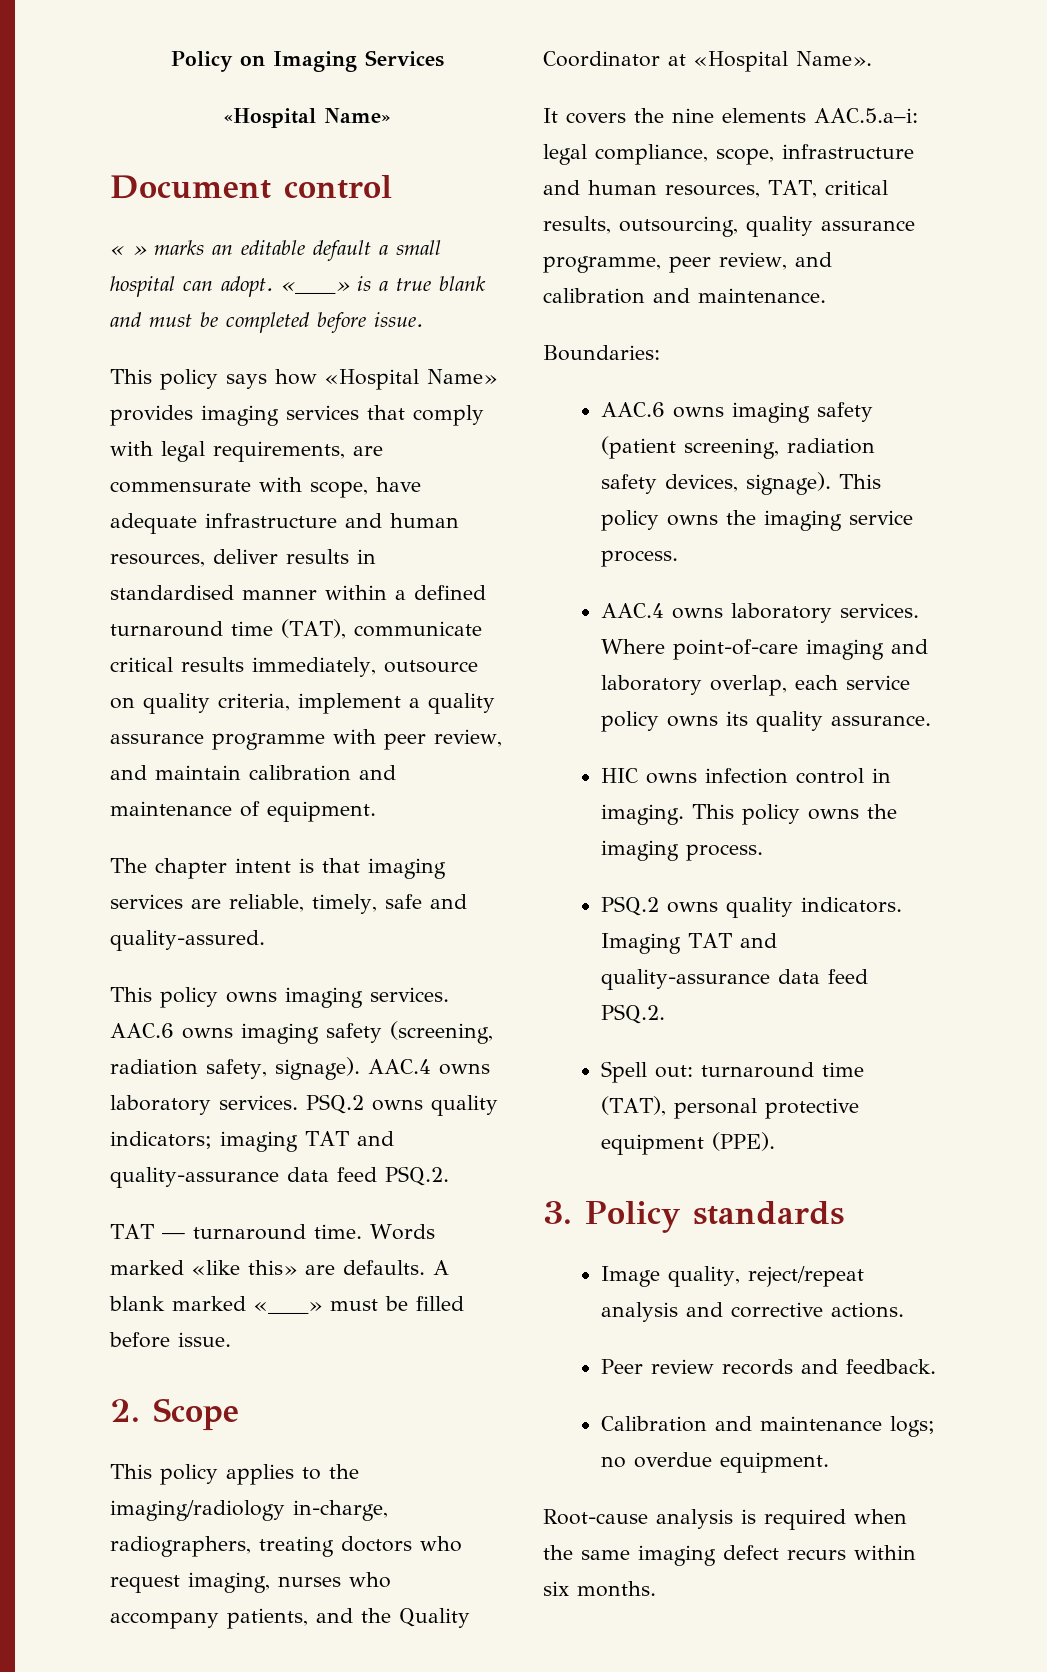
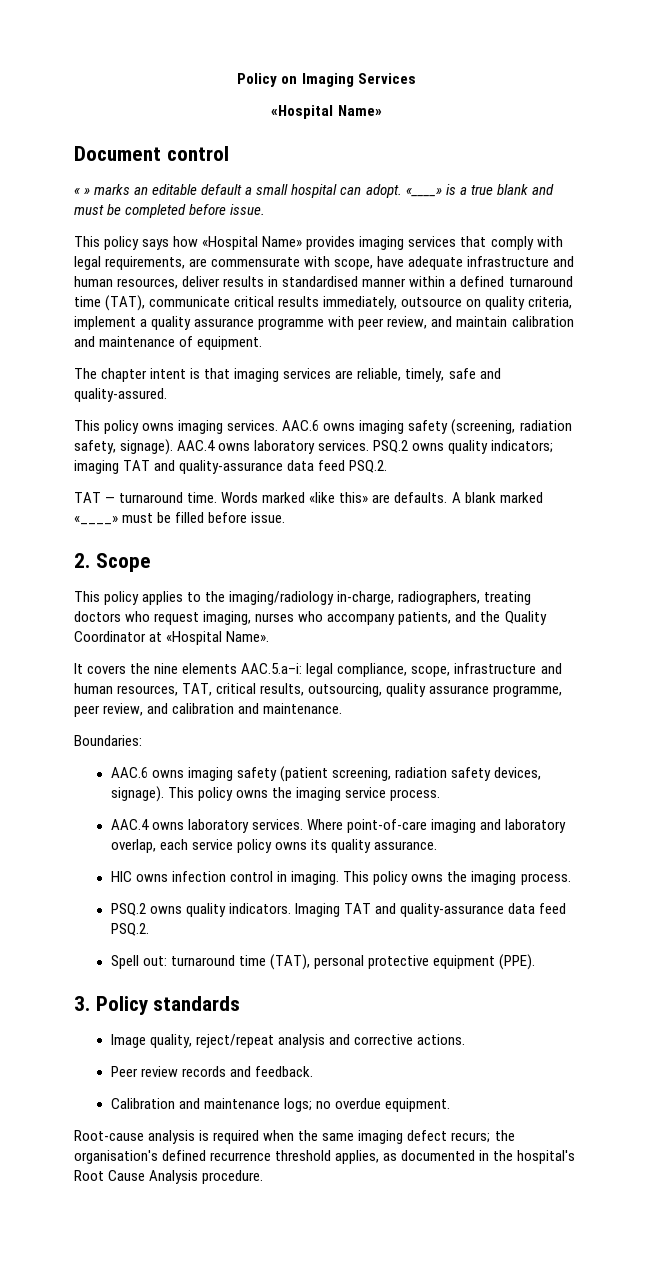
[787,1545,916,1560] [543,1581,656,1597] recurs within six months. -> [451,1130,515,1143] [74,1150,576,1164] [74,1170,264,1184] recurs; the organisation's defined recurrence threshold applies, as documented in the hospital's Root Cause Analysis procedure.

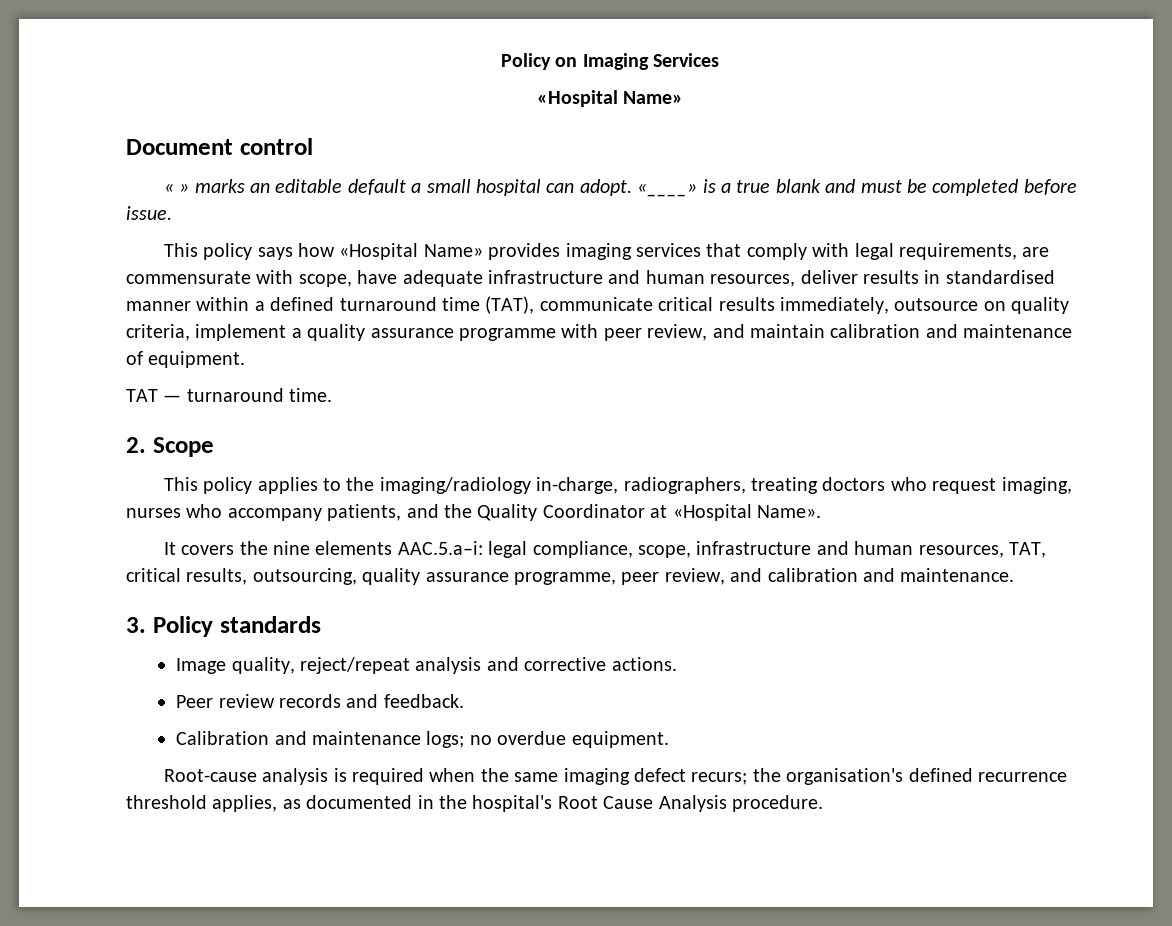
[74,368,501,382] [74,388,167,402] [74,419,572,435] [74,439,554,455] [74,460,388,474] [74,492,543,503] [74,512,286,525] The chapter intent is that imaging services are reliable, timely, safe and quality-assured. // This policy owns imaging services. AAC.6 owns imaging safety (screening, radiation safety, signage). AAC.4 owns laboratory services. PSQ.2 owns quality indicators; imaging TAT and quality-assurance data feed PSQ.2. // TAT — turnaround time. Words marked «like this» are defaults. A blank marked «____» must be filled before issue. -> [126,388,333,402] TAT — turnaround time.
[74,735,142,746] [110,766,542,782] [110,786,441,802] [110,819,567,833] [110,839,438,853] [110,871,571,885] [110,903,567,917] [110,923,149,936] [110,954,536,970] // Boundaries: // AAC.6 owns imaging safety (patient screening, radiation safety devices, signage). This policy owns the imaging service process. // AAC.4 owns laboratory services. Where point-of-care imaging and laboratory overlap, each service policy owns its quality assurance. // HIC owns infection control in imaging. This policy owns the imaging process. // PSQ.2 owns quality indicators. Imaging TAT and quality-assurance data feed PSQ.2. // Spell out: turnaround time (TAT), personal protective equipment (PPE). -> (1015, 575) none

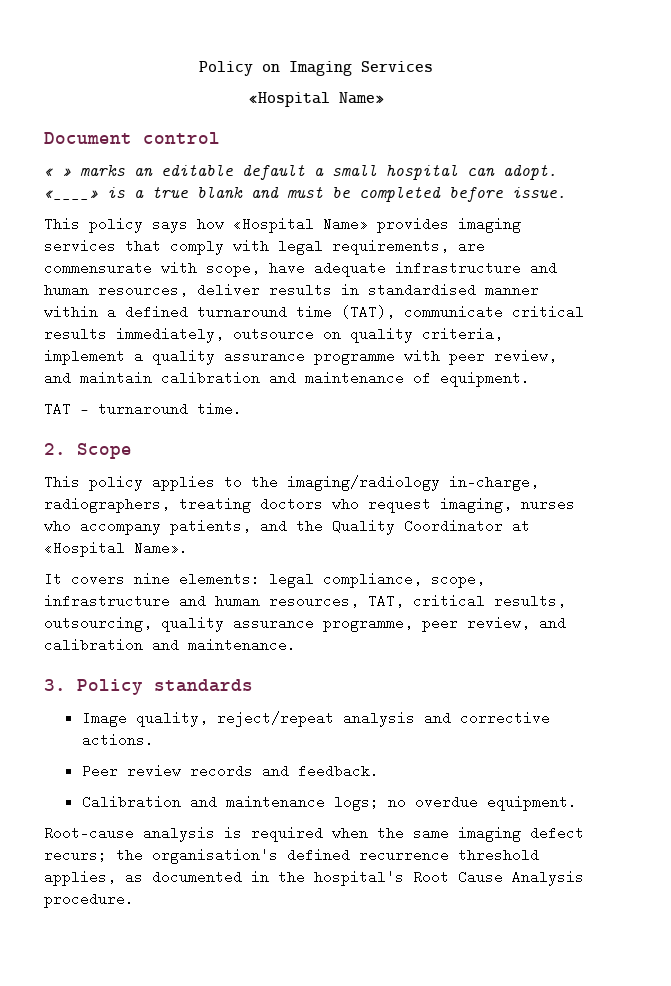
[239,541,483,555] the nine elements AAC.5.a–i: -> [134,572,260,586] nine elements:

